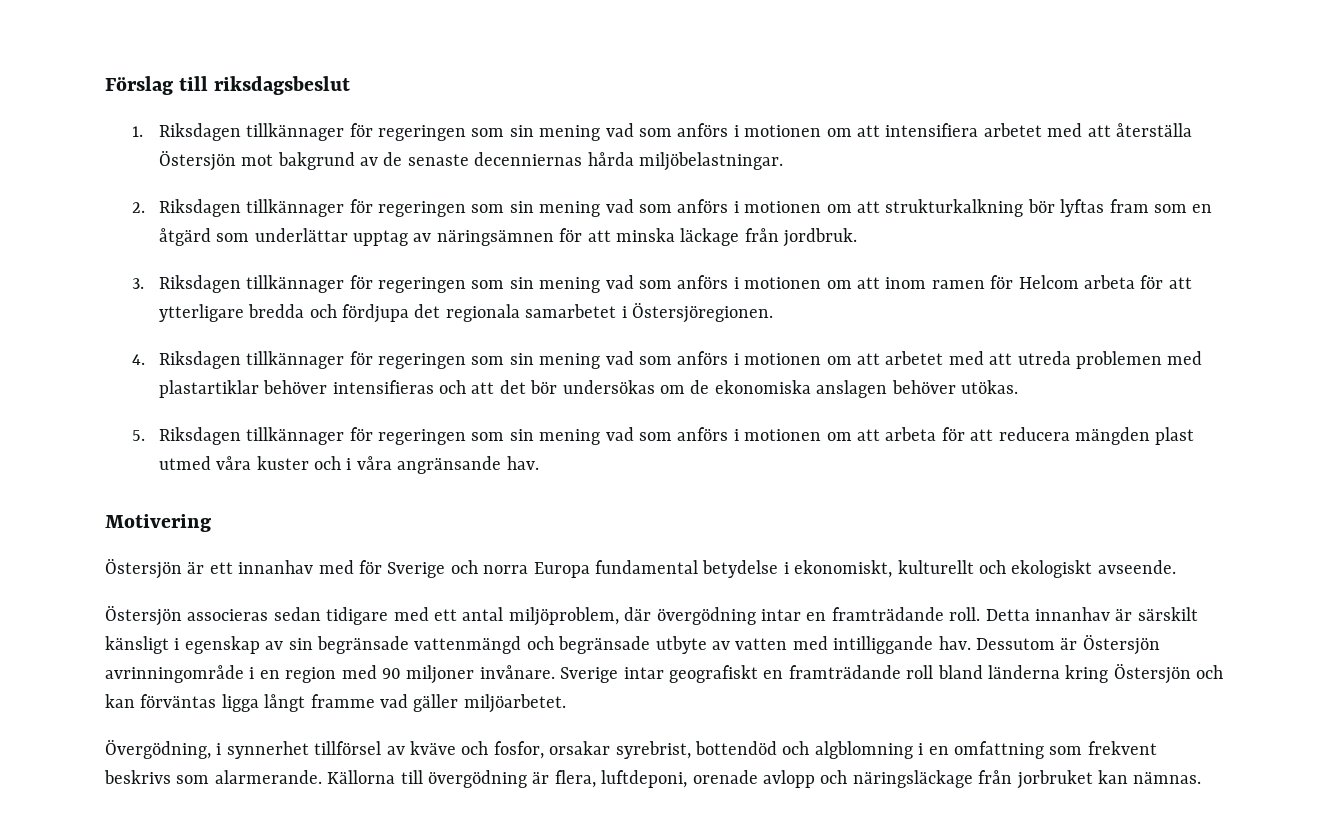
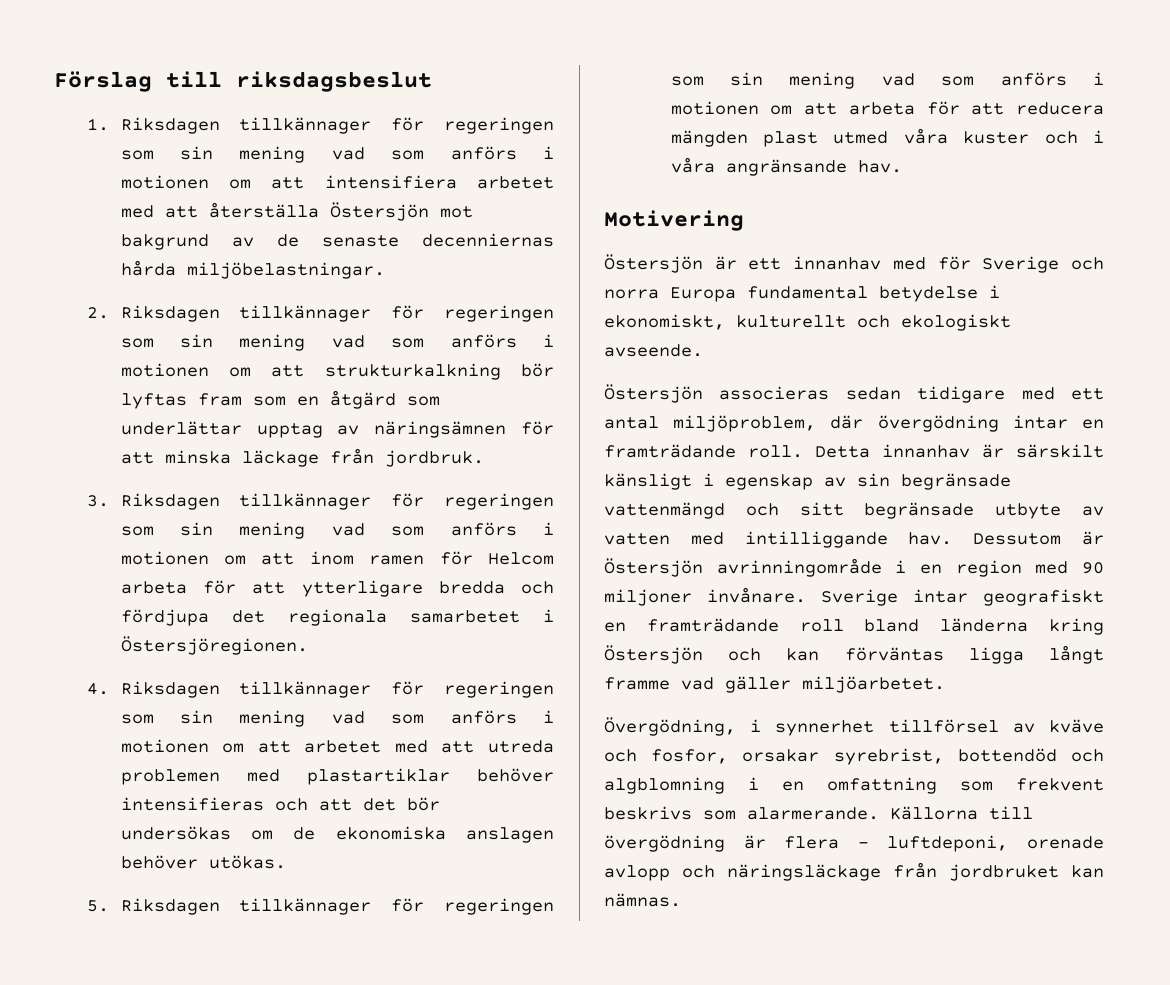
(554, 643) none -> [799,502,844,516] sitt
[554,770,596,788] flera, -> [784,836,869,849] flera –
[1016,770,1093,789] jorbruket -> [949,864,1059,881] jordbruket

